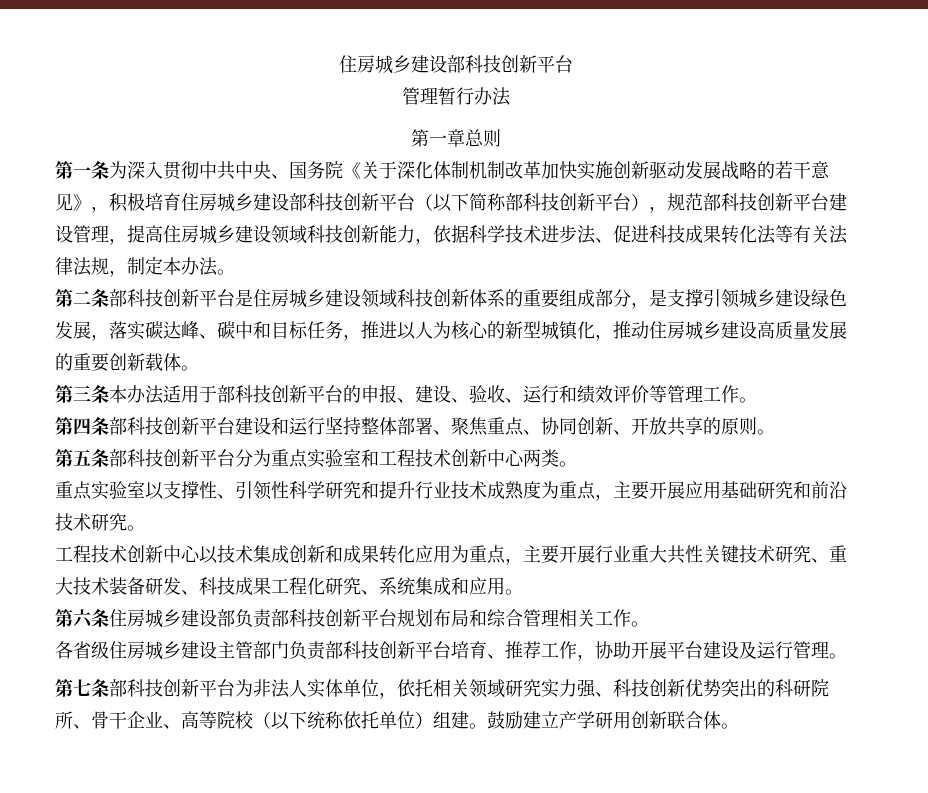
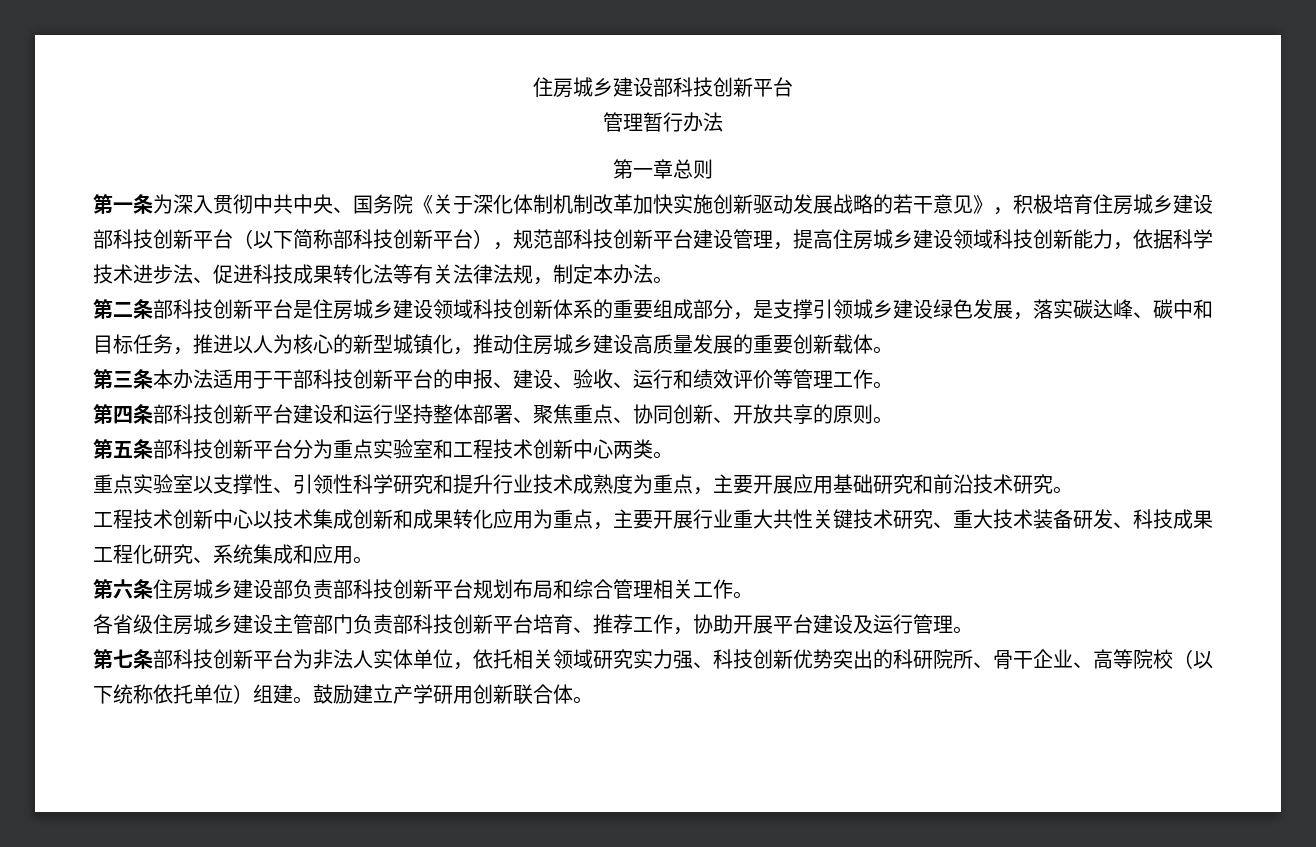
(217, 394) none -> [273,371,293,389] 干

